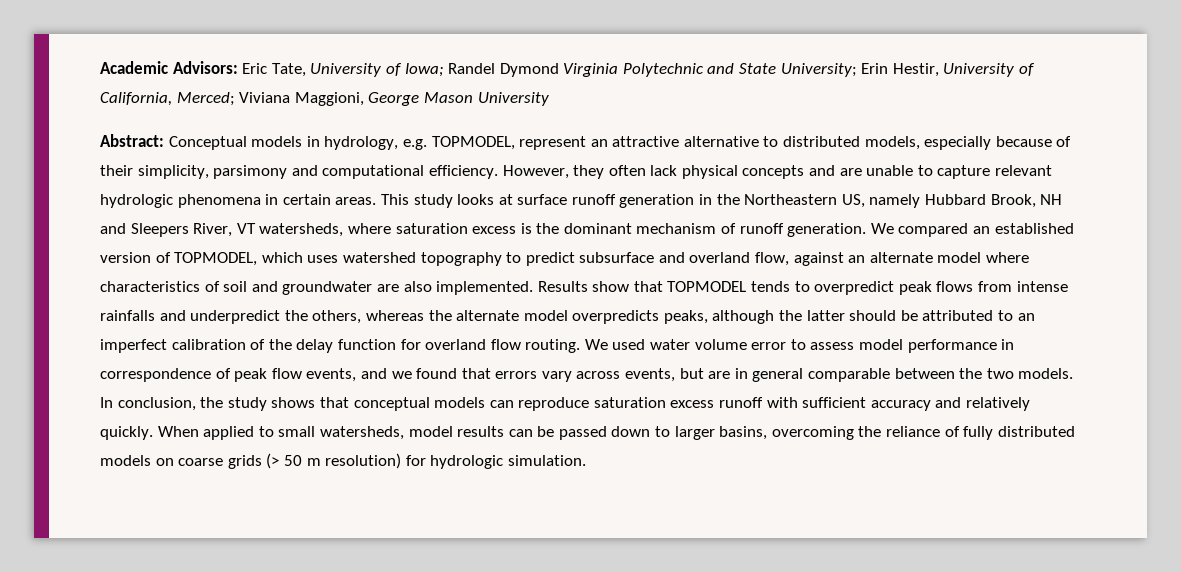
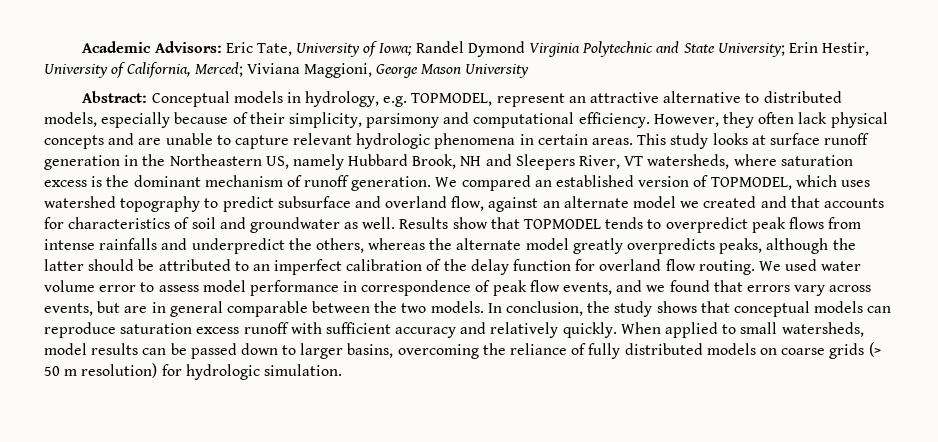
[986,252,1030,263] where -> [680,196,884,208] [44,217,64,229] we created and that accounts for
[376,281,534,295] are also implemented. -> [344,217,396,229] as well.
(568, 315) none -> [572,238,623,254] greatly

